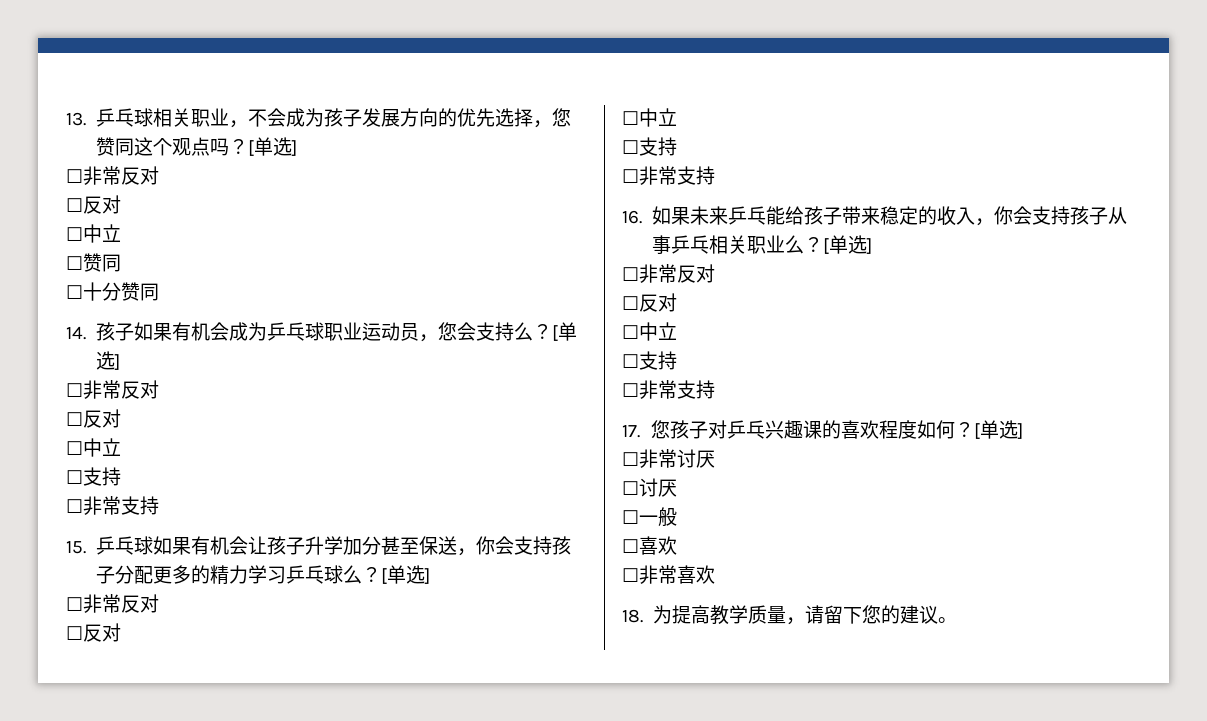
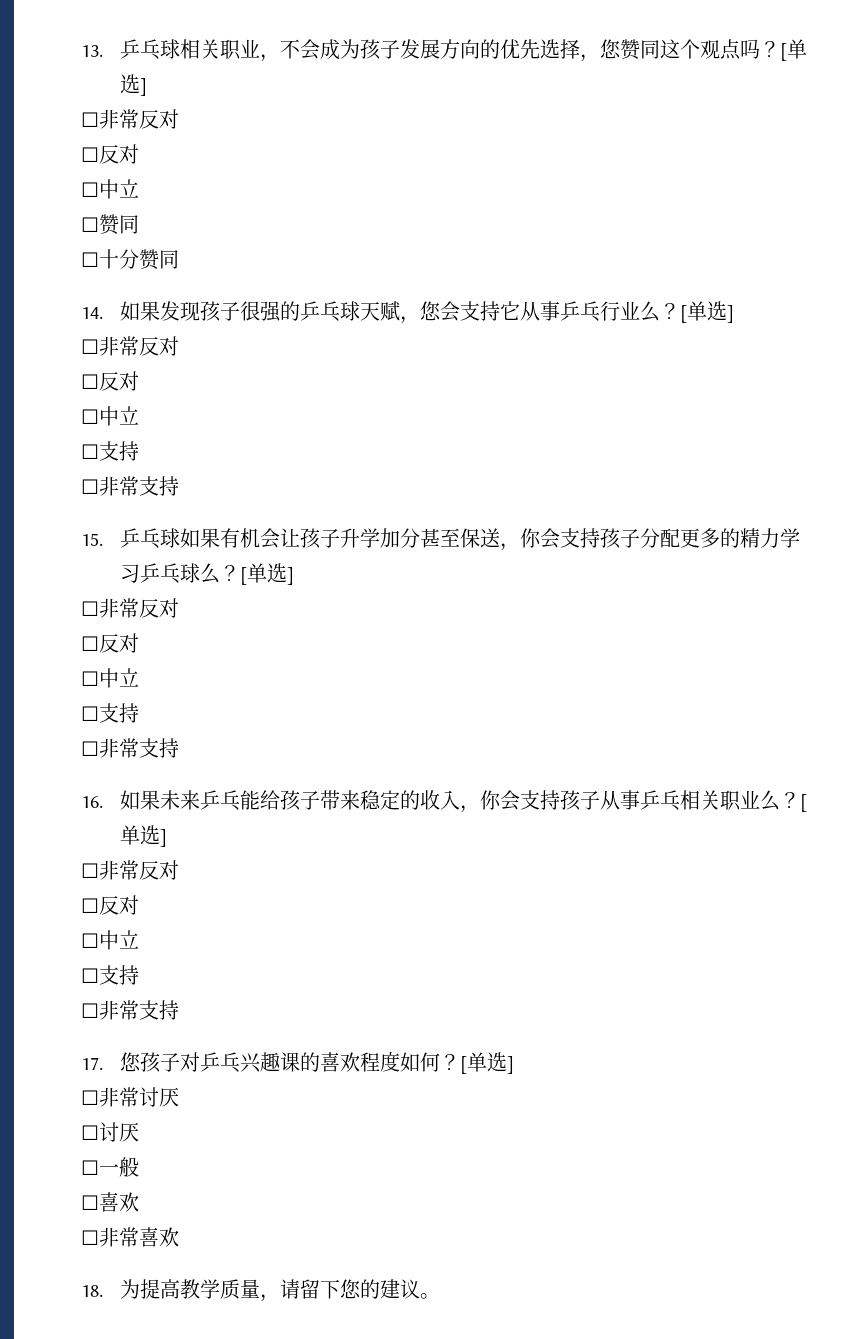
[95,322,514,342] 孩子如果有机会成为乒乓球职业运动员，您会支持 -> [119,301,640,324] 如果发现孩子很强的乒乓球天赋，您会支持它从事乒乓行业

